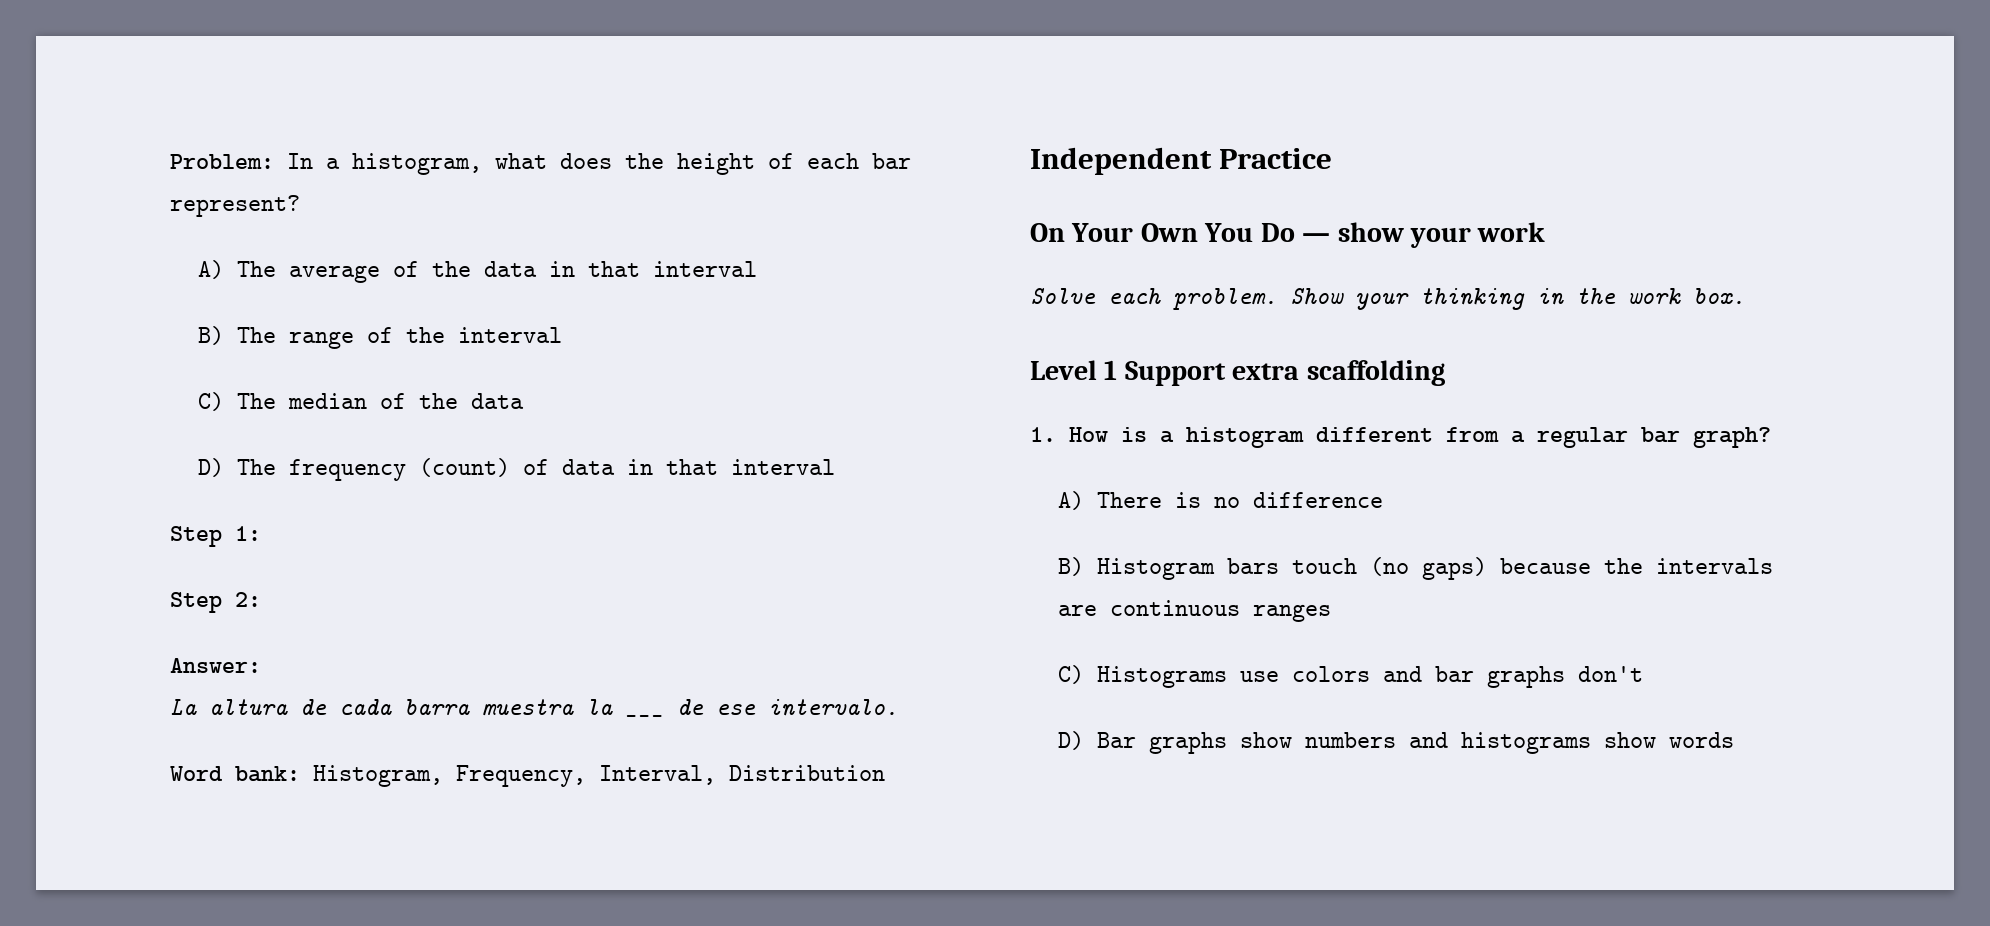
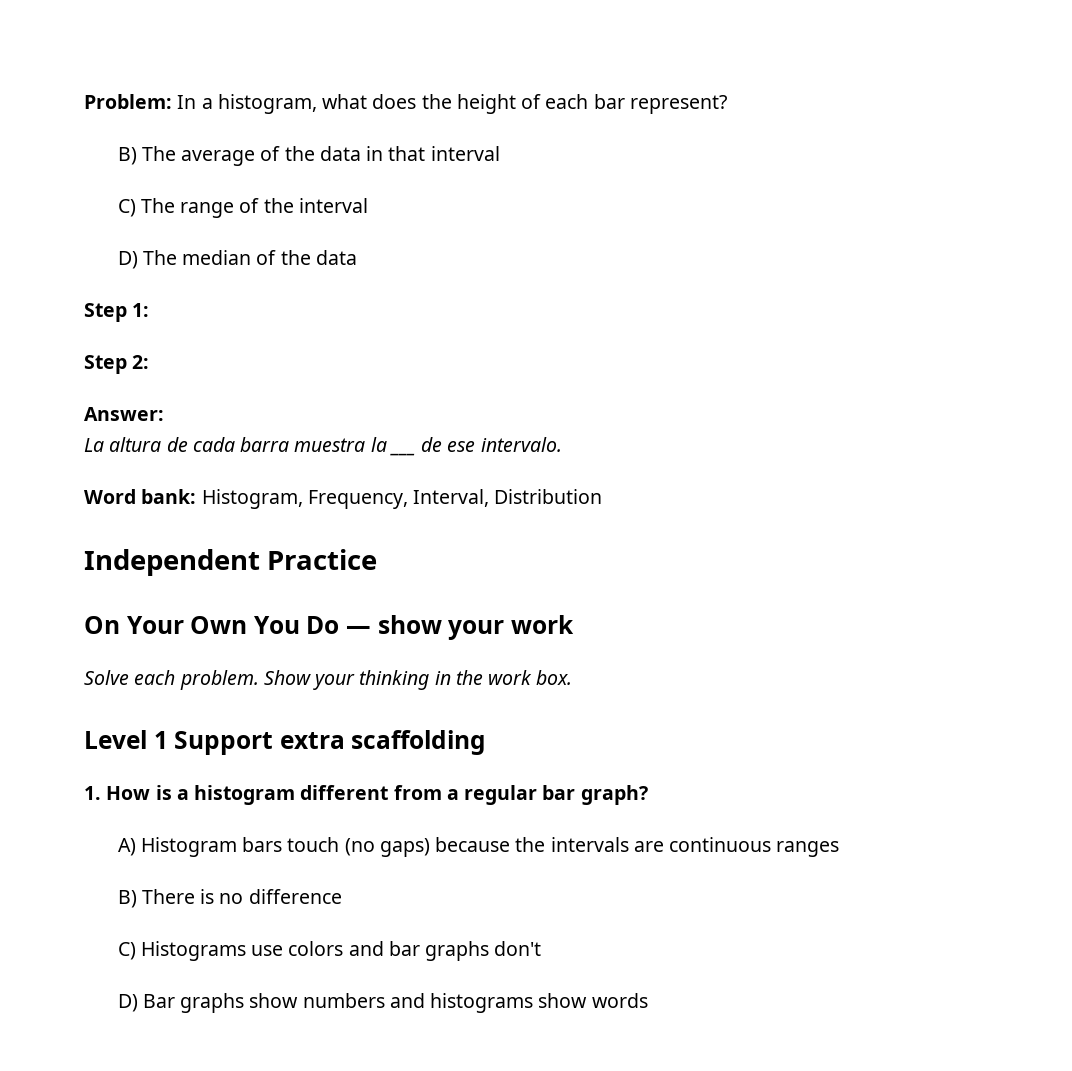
[198,260,225,279] A) -> [117,147,137,165] B)
[198,326,225,345] B) -> [117,199,136,217] C)
[198,392,225,411] C) -> [117,251,138,269] D)
[198,458,836,481] // D) The frequency (count) of data in that interval -> (357, 257) none
[1097,492,1384,508] [1058,557,1085,576] There is no difference // B) -> (136, 847) none
(1332, 613) none -> [117,889,342,908] // B) There is no difference

